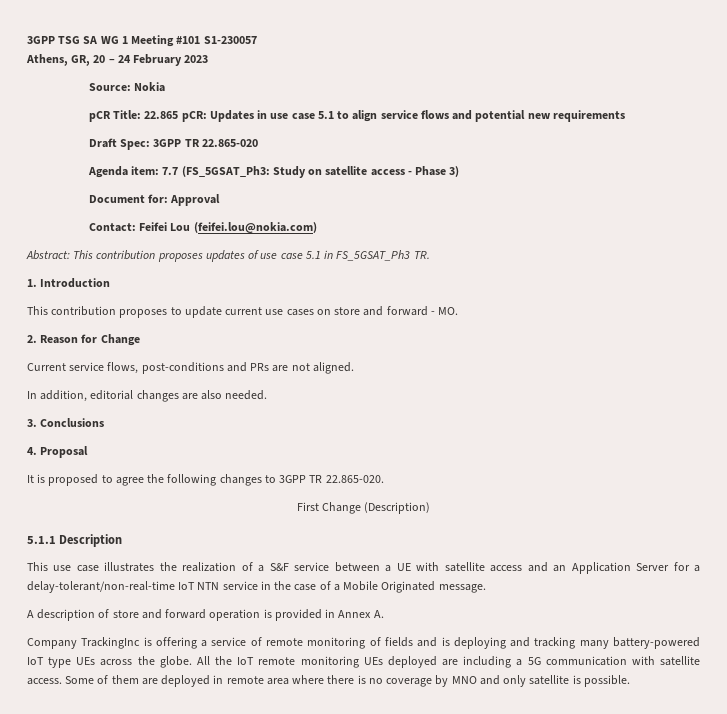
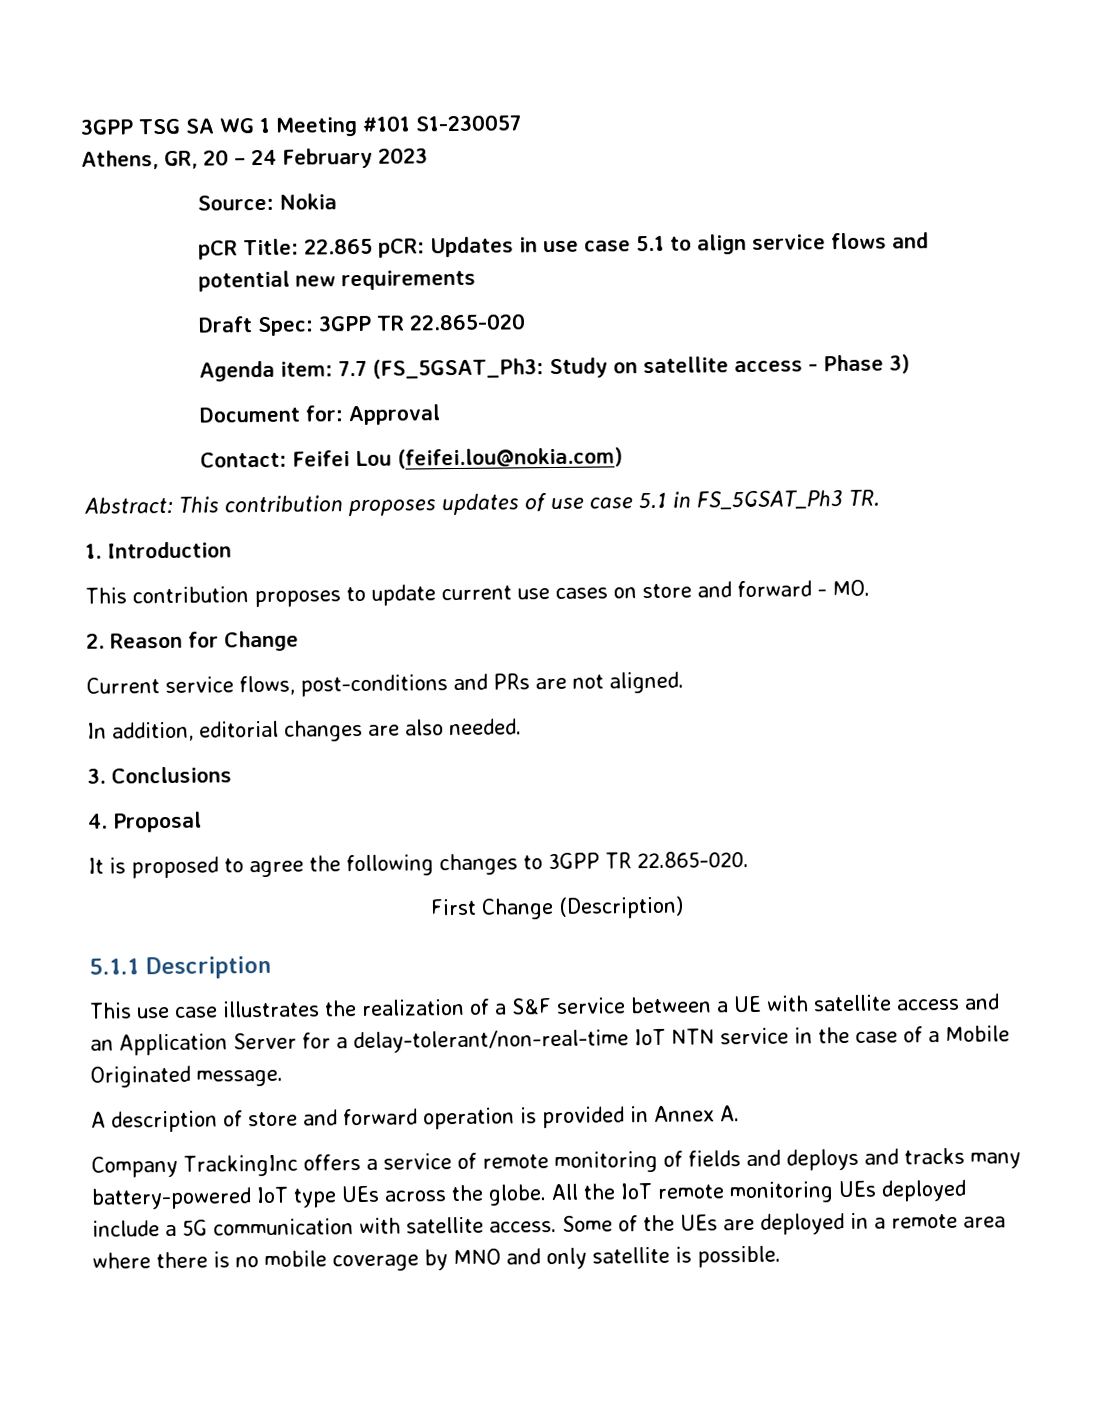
[143,637,197,649] is offering -> [302,1154,361,1171] offers
[441,637,576,649] is deploying and tracking -> [785,1147,965,1171] deploys and tracks
[442,656,512,668] are including -> [92,1220,160,1237] include
[111,675,139,684] them -> [643,1214,718,1232] the UEs
(224, 679) none -> [874,1217,886,1229] a
(383, 681) none -> [264,1250,327,1268] mobile

